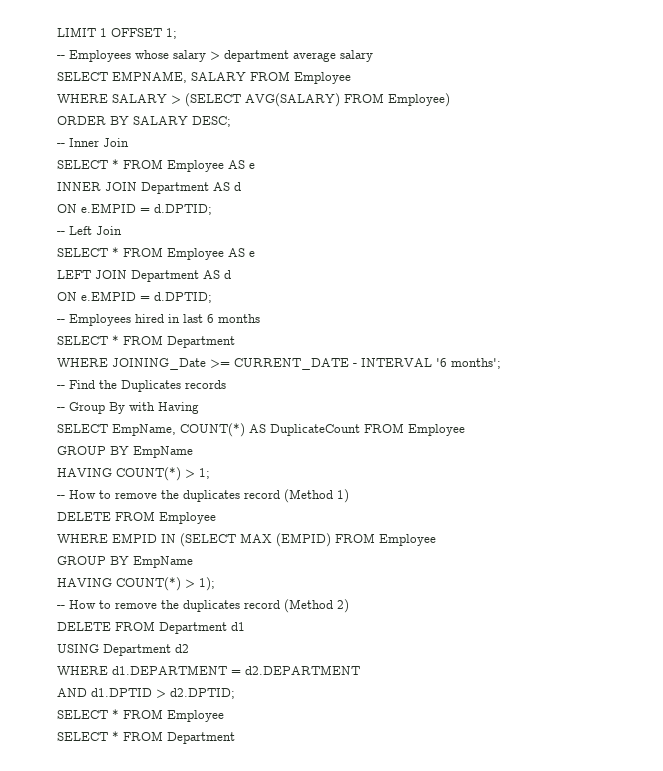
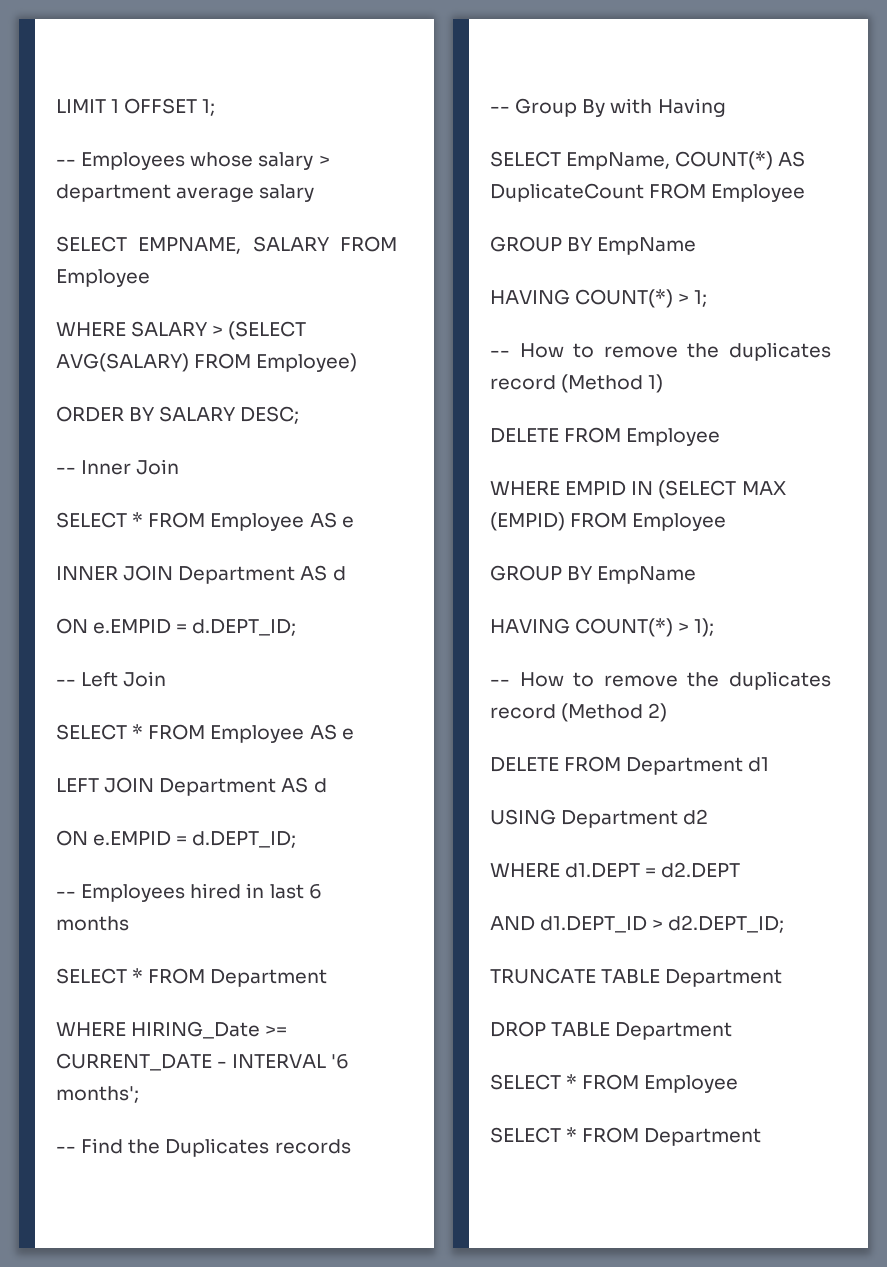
[154,204,212,215] d.DPTID; -> [192,619,297,636] d.DEPT_ID;
[154,292,212,303] d.DPTID; -> [192,831,297,848] d.DEPT_ID;
[112,358,206,370] JOINING_Date -> [131,1021,261,1039] HIRING_Date
[112,665,360,675] [57,688,235,699] d1.DEPARTMENT = d2.DEPARTMENT // AND d1.DPTID > d2.DPTID; -> [565,862,741,878] [490,915,785,933] [490,968,783,987] [490,1021,733,1040] d1.DEPT = d2.DEPT // AND d1.DEPT_ID > d2.DEPT_ID; // TRUNCATE TABLE Department // DROP TABLE Department

